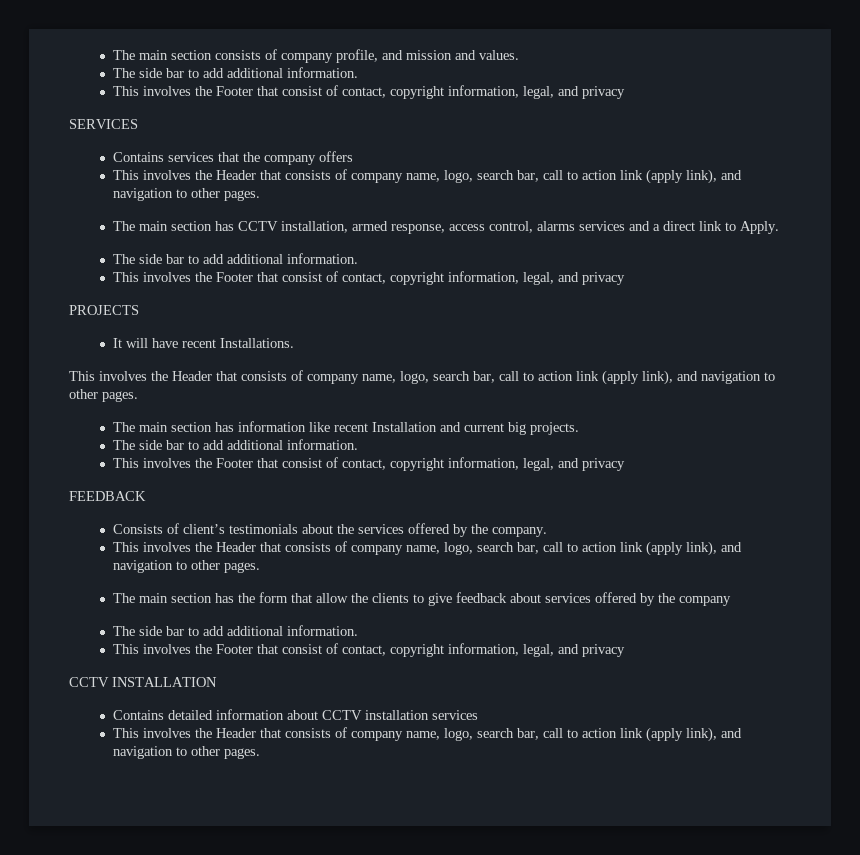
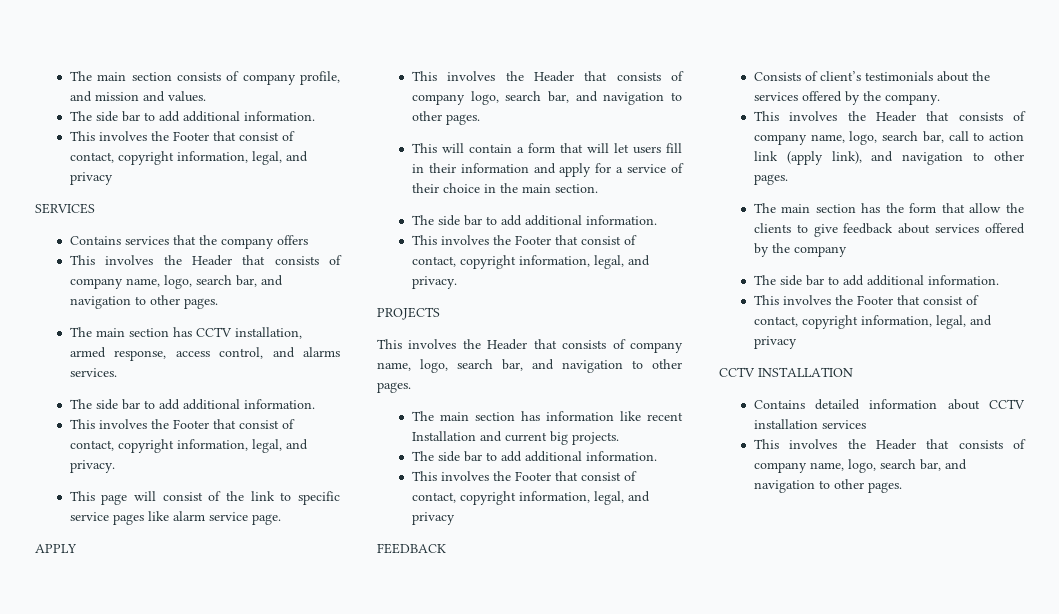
[542,169,717,184] call to action link (apply link), -> (257, 281) none
[536,221,779,234] alarms services and a direct link to Apply. -> [272,347,340,358] [69,368,117,377] and alarms services.
[581,272,625,285] [69,305,139,315] [112,338,294,348] privacy // PROJECTS // It will have recent Installations. -> [69,460,115,473] [69,491,340,505] [69,511,281,525] [35,544,77,553] [411,71,684,82] [411,91,682,105] [411,111,480,125] [411,143,682,154] [411,163,684,177] [411,183,598,193] [411,215,657,226] [411,235,637,245] [411,255,650,269] [411,276,457,289] [377,307,440,320] privacy. // This page will consist of the link to specific service pages like alarm service page. // APPLY // This involves the Header that consists of company logo, search bar, and navigation to other pages. // This will contain a form that will let users fill in their information and apply for a service of their choice in the main section. // The side bar to add additional information. // This involves the Footer that consist of contact, copyright information, legal, and privacy. // PROJECTS
[499,370,673,385] call to action link (apply link), -> (523, 365) none
[542,727,717,742] call to action link (apply link), -> (941, 465) none

